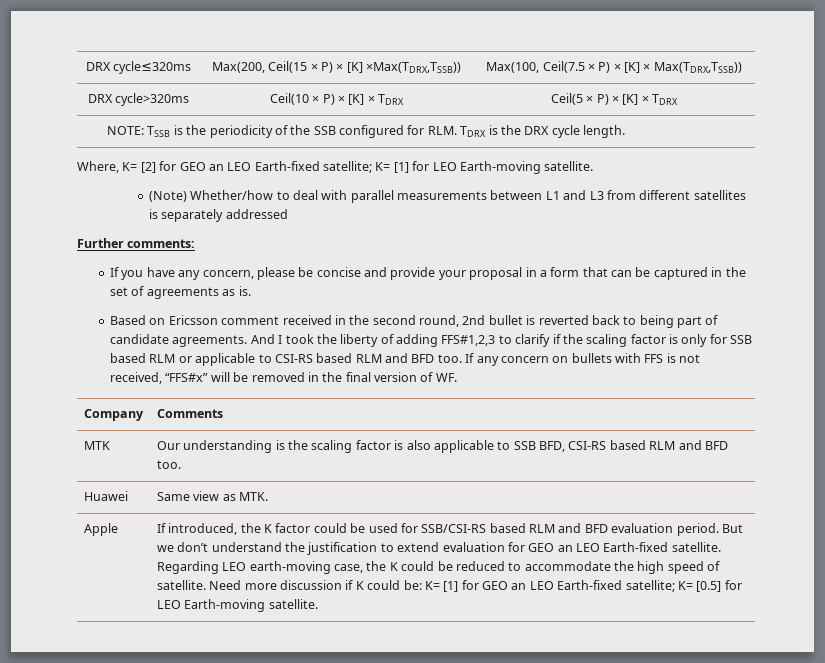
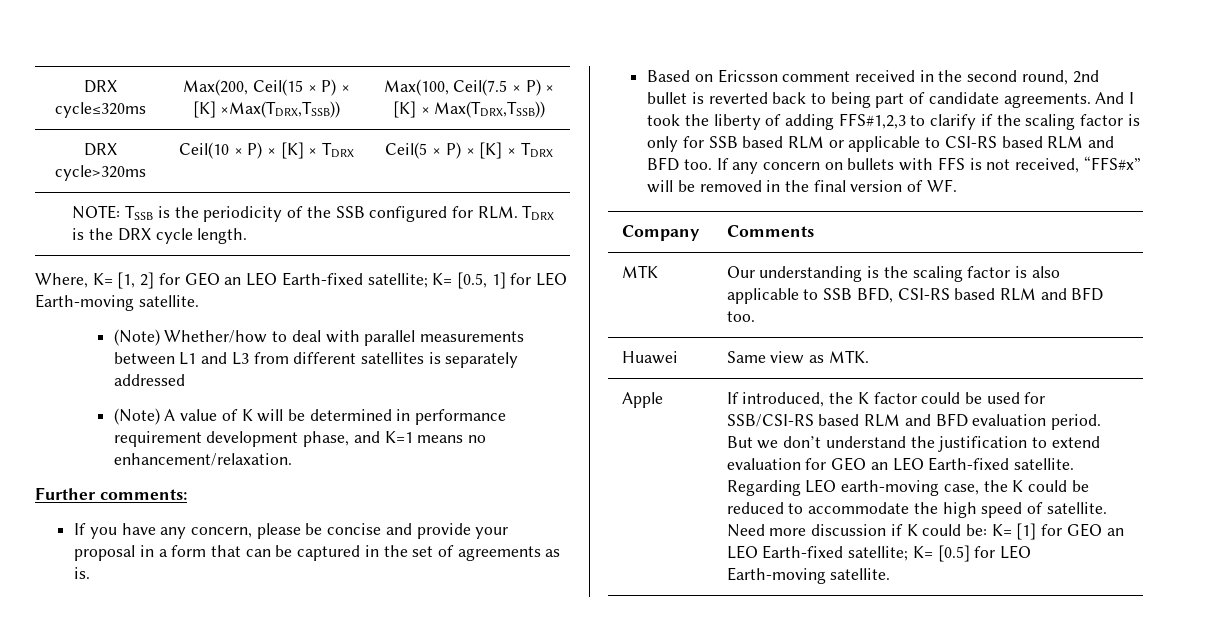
[140,161,409,173] [2] for GEO an LEO Earth-fixed satellite; K= [1] -> [117,272,506,289] [1, 2] for GEO an LEO Earth-fixed satellite; K= [0.5, 1]
(288, 214) none -> [113,408,507,425] [113,431,487,447] [113,453,292,466] // (Note) A value of K will be determined in performance requirement development phase, and K=1 means no enhancement/relaxation.

